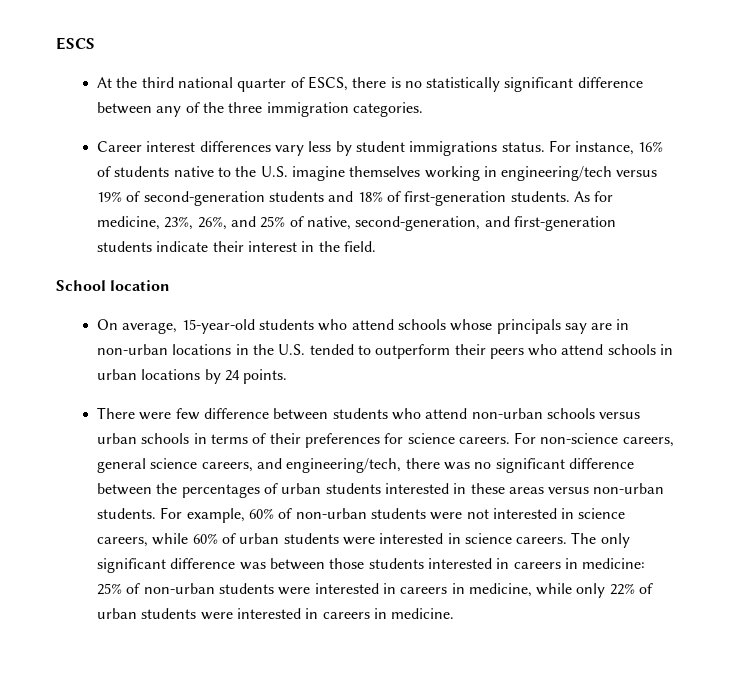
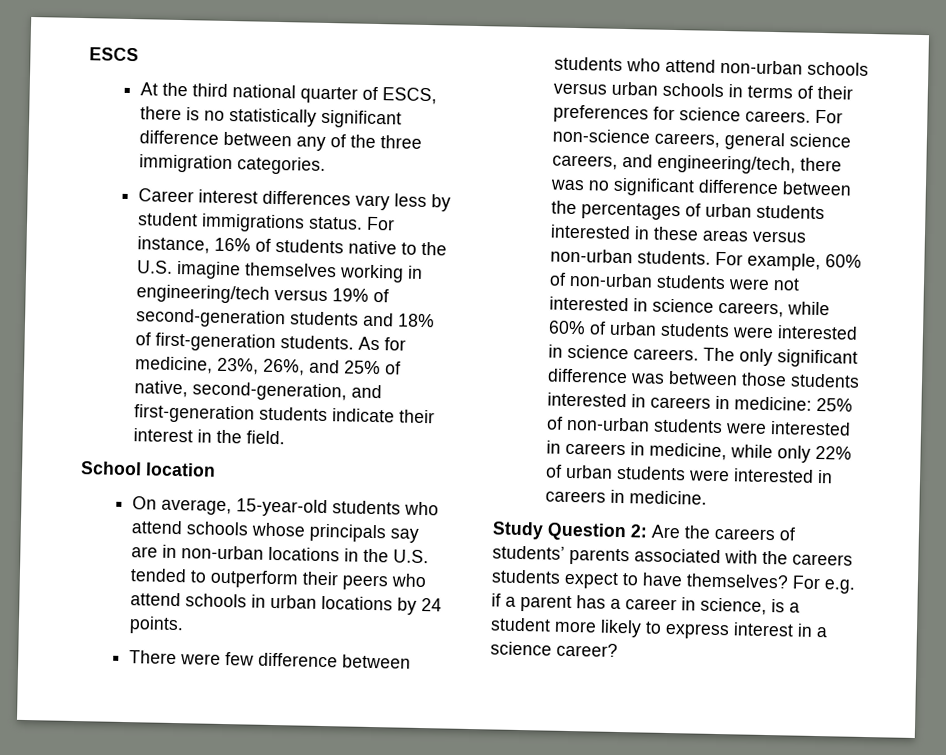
(455, 613) none -> [492,521,796,542] [492,545,853,566] [491,569,855,594] [491,593,800,615] [490,617,828,640] [490,641,618,657] // Study Question 2: Are the careers of students’ parents associated with the careers students expect to have themselves? For e.g. if a parent has a career in science, is a student more likely to express interest in a science career?

